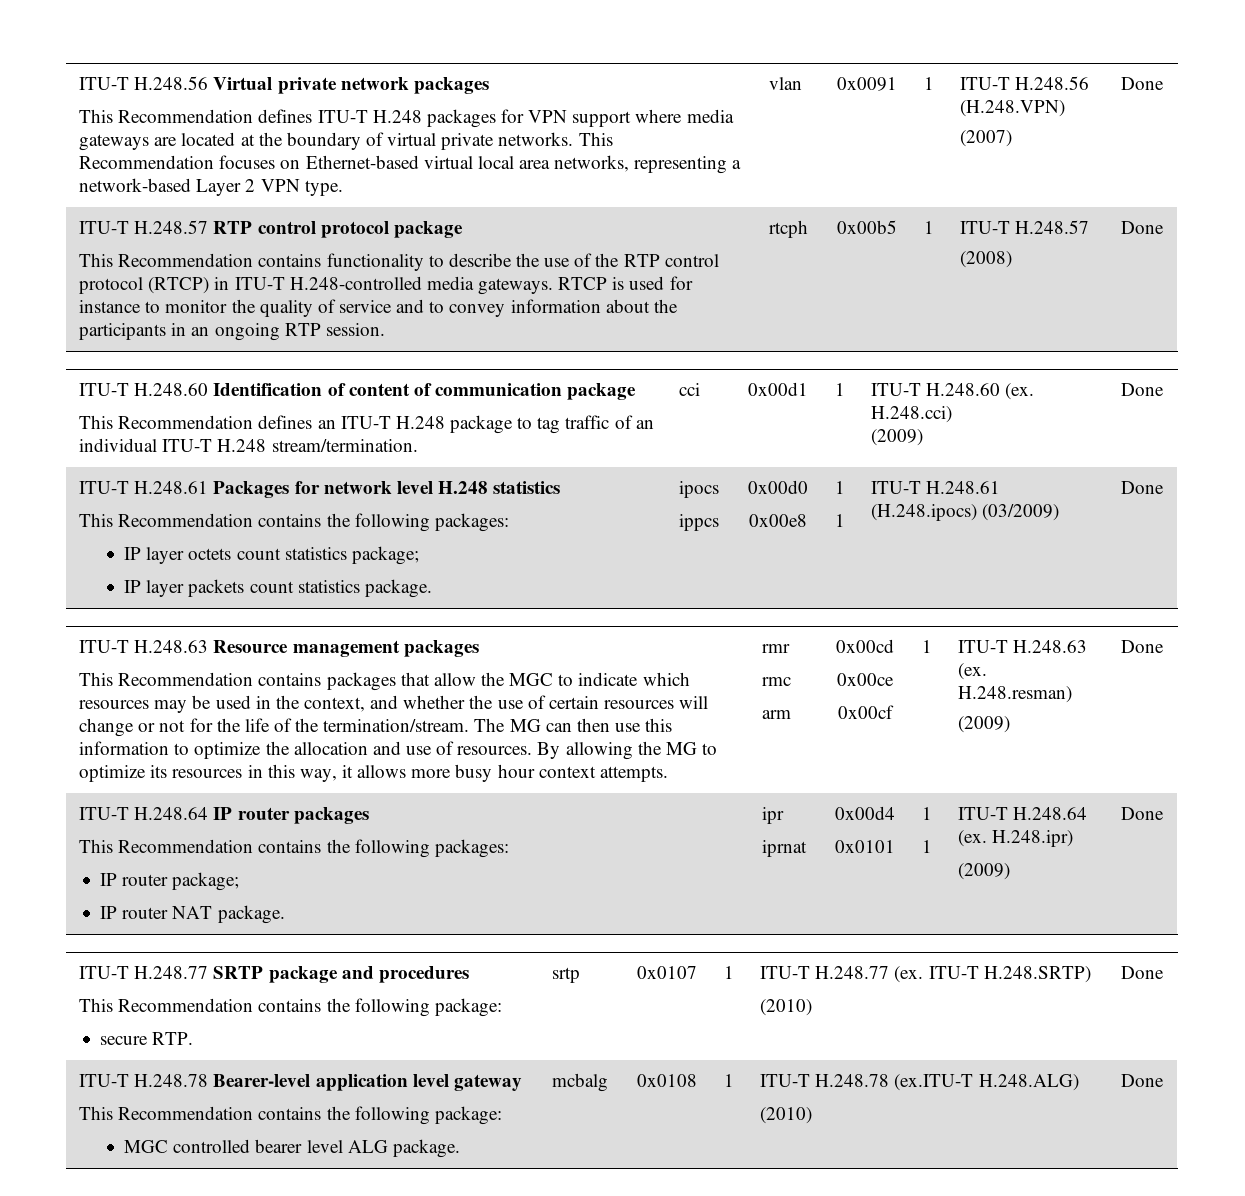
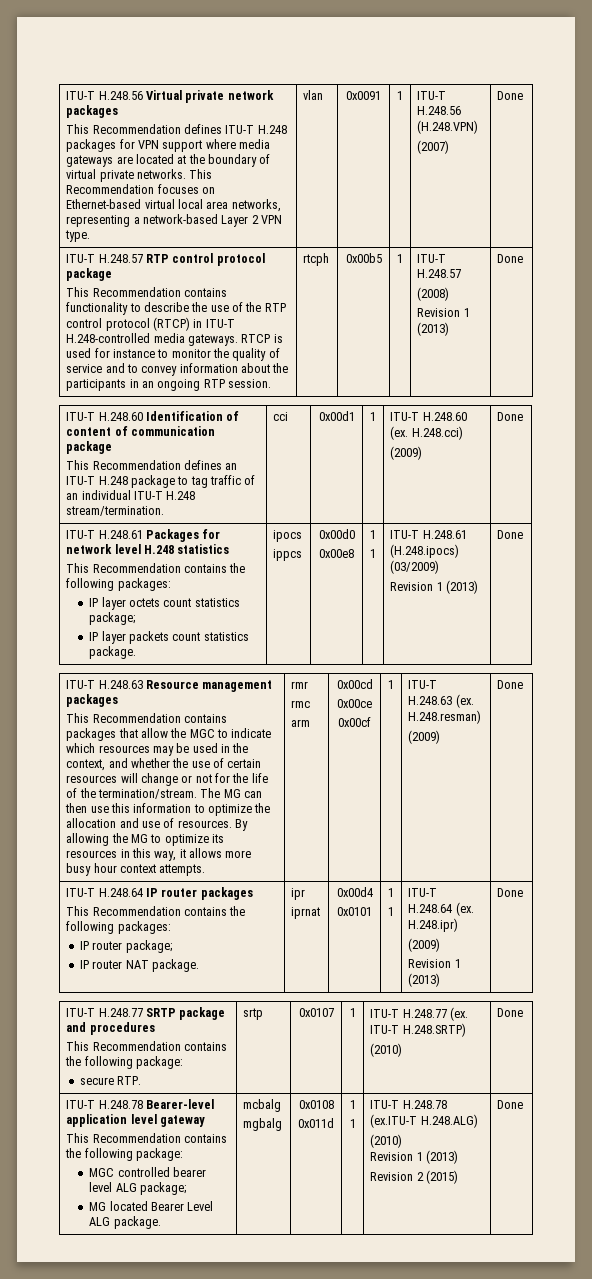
(1013, 259) none -> [417,308,470,317] [417,322,450,336] // Revision 1 (2013)
(1060, 512) none -> [390,580,478,594] // Revision 1 (2013)
(1011, 871) none -> [408,959,461,968] [408,973,441,987] // Revision 1 (2013)
(388, 1146) none -> [140,1182,187,1195] [89,1201,214,1211] [89,1217,111,1226] package; // MG located Bearer Level ALG
(609, 1082) none -> [243,1118,283,1131] // mgbalg
[724,1074,734,1087] | 1 -> [298,1118,334,1128] [349,1100,356,1109] [349,1119,356,1128] // 0x011d | 1 // 1
(813, 1115) none -> [370,1150,458,1164] [370,1170,458,1184] // Revision 1 (2013) // Revision 2 (2015)

